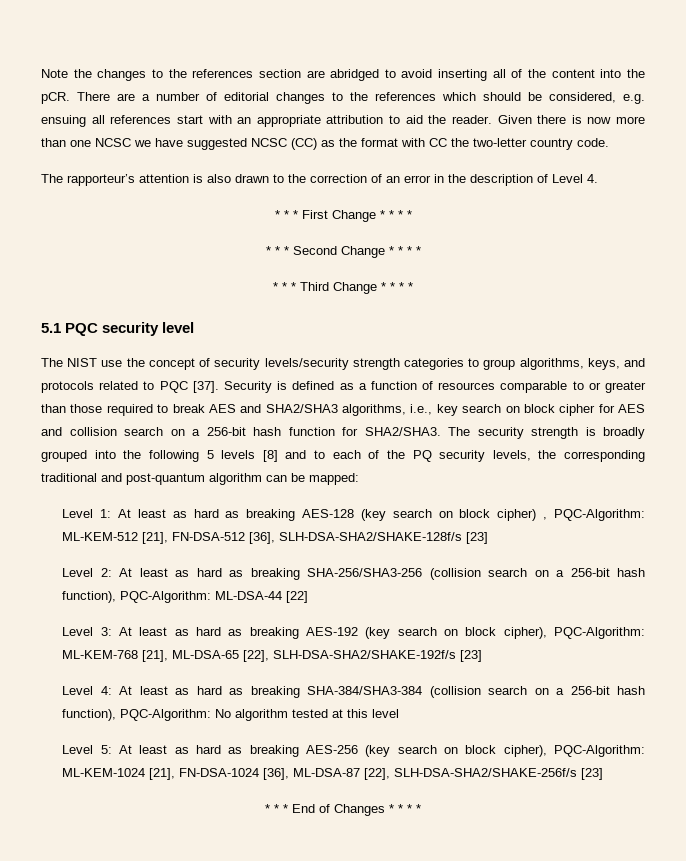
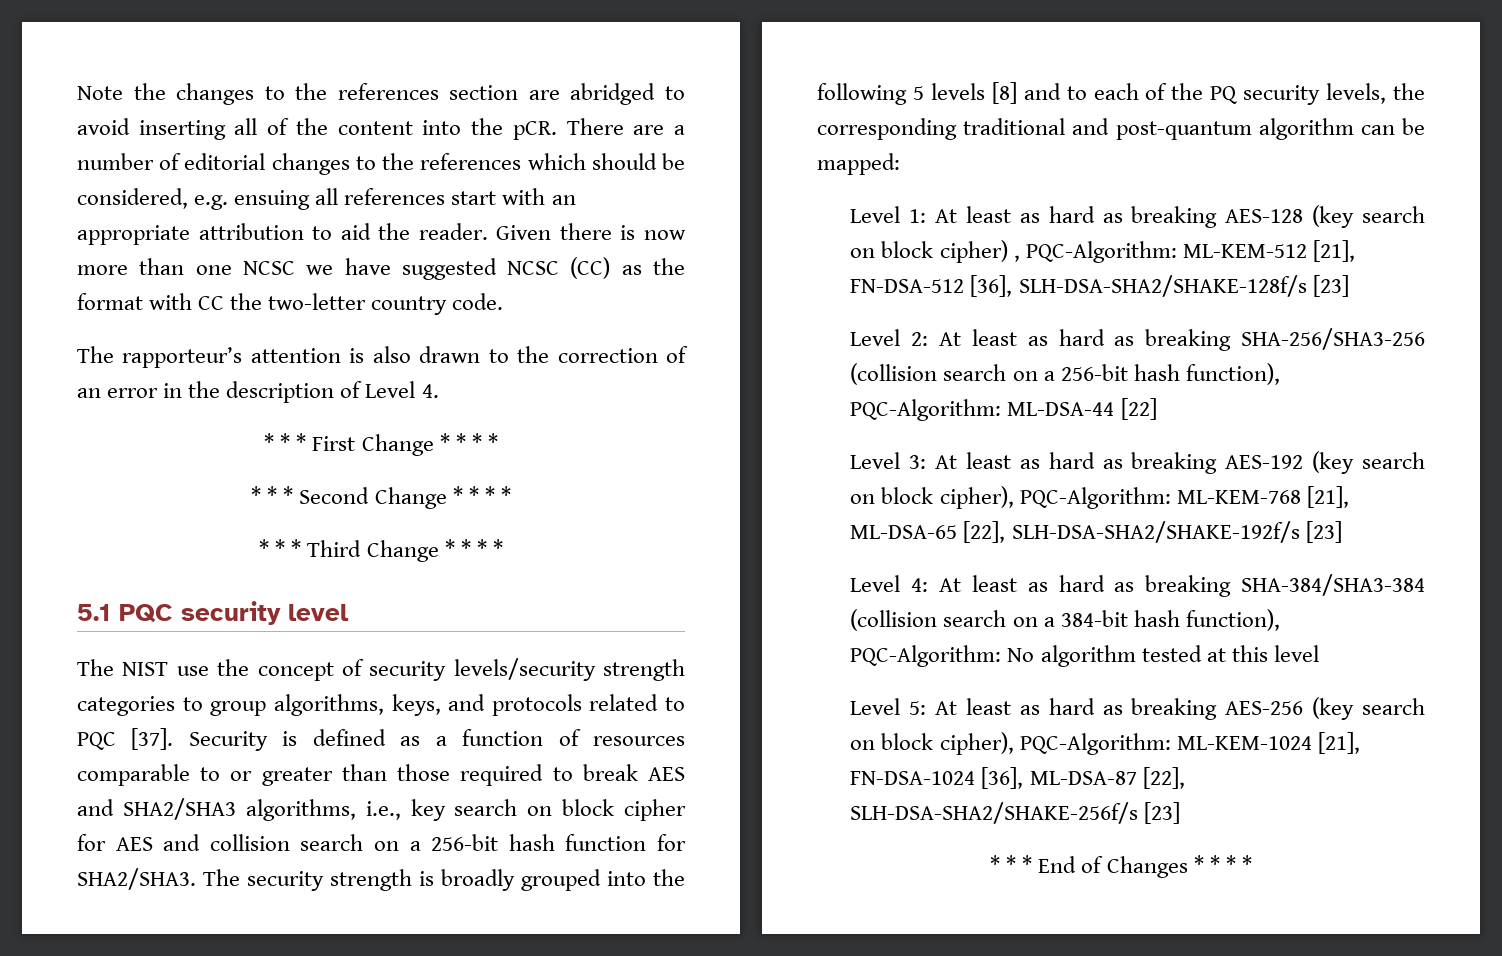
[570,686,610,695] 256-bit -> [1060,610,1128,627] 384-bit

